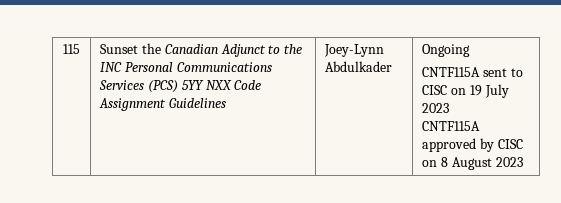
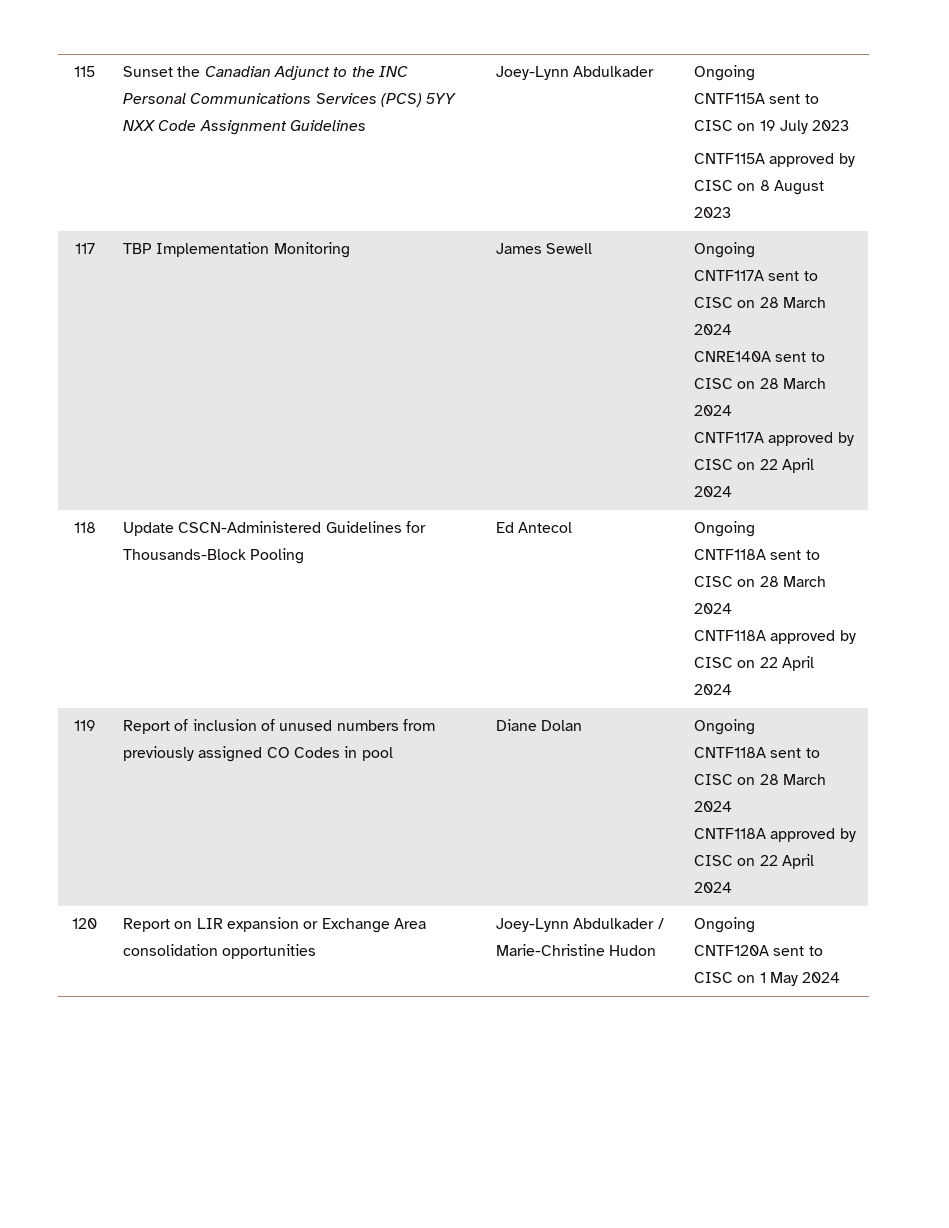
(523, 162) none -> [74,243,95,254] [123,242,350,258] [496,243,593,254] [694,242,756,258] [694,270,818,281] [694,297,826,308] [694,324,733,335] [694,351,825,362] [694,378,826,389] [694,405,733,416] [694,432,854,446] [694,458,814,473] [694,486,733,497] [73,522,96,533] [123,521,426,536] [123,548,305,564] [496,522,573,533] [694,521,756,537] [694,549,820,560] [694,576,826,587] [694,603,733,614] [694,630,856,644] [694,656,814,671] [694,684,733,695] [73,720,96,731] [123,719,435,734] [123,746,393,762] [496,719,583,731] [694,719,756,735] [694,747,820,758] [694,774,826,785] [694,801,733,812] [694,828,856,842] [694,854,814,869] [694,882,733,893] [72,918,97,929] [123,917,426,933] [123,944,317,959] [496,918,664,932] [496,944,657,956] [694,917,756,933] [694,945,823,956] [694,972,841,986] // 117 | TBP Implementation Monitoring | James Sewell | Ongoing // CNTF117A sent to CISC on 28 March 2024 // CNRE140A sent to CISC on 28 March 2024 // CNTF117A approved by CISC on 22 April 2024 // 118 | Update CSCN-Administered Guidelines for Thousands-Block Pooling | Ed Antecol | Ongoing // CNTF118A sent to CISC on 28 March 2024 // CNTF118A approved by CISC on 22 April 2024 // 119 | Report of inclusion of unused numbers from previously assigned CO Codes in pool | Diane Dolan | Ongoing // CNTF118A sent to CISC on 28 March 2024 // CNTF118A approved by CISC on 22 April 2024 // 120 | Report on LIR expansion or Exchange Area consolidation opportunities | Joey-Lynn Abdulkader / Marie-Christine Hudon | Ongoing // CNTF120A sent to CISC on 1 May 2024

